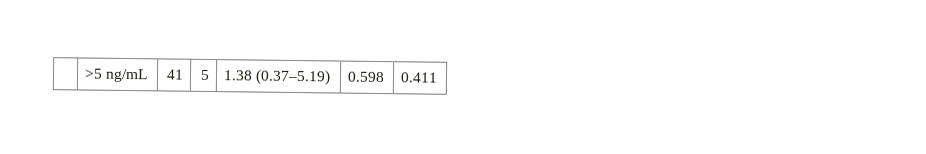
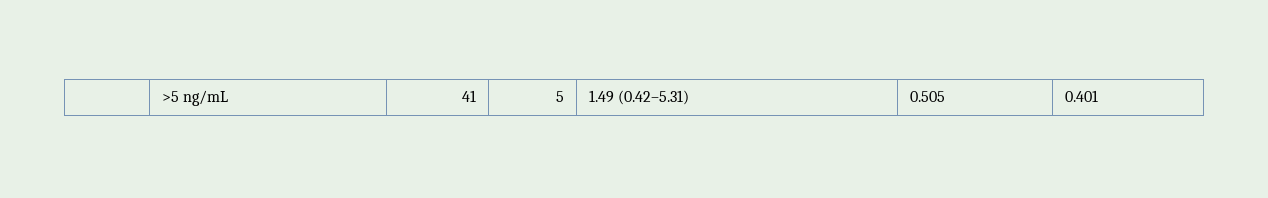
[223,69,332,86] [347,71,386,83] [400,72,439,83] 1.38 (0.37–5.19) | 0.598 | 0.411 -> [588,90,690,105] [909,91,945,102] [1064,90,1098,102] 1.49 (0.42–5.31) | 0.505 | 0.401

